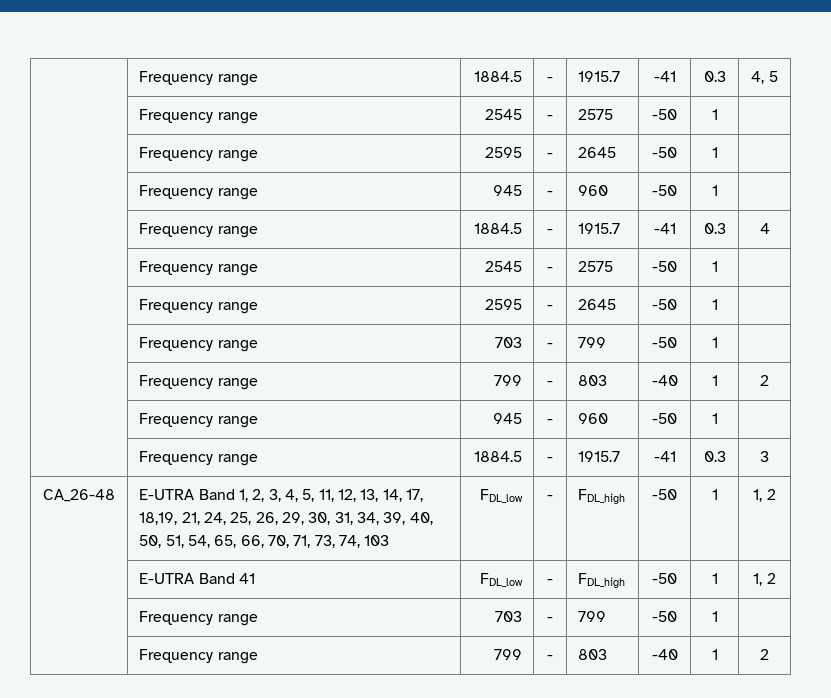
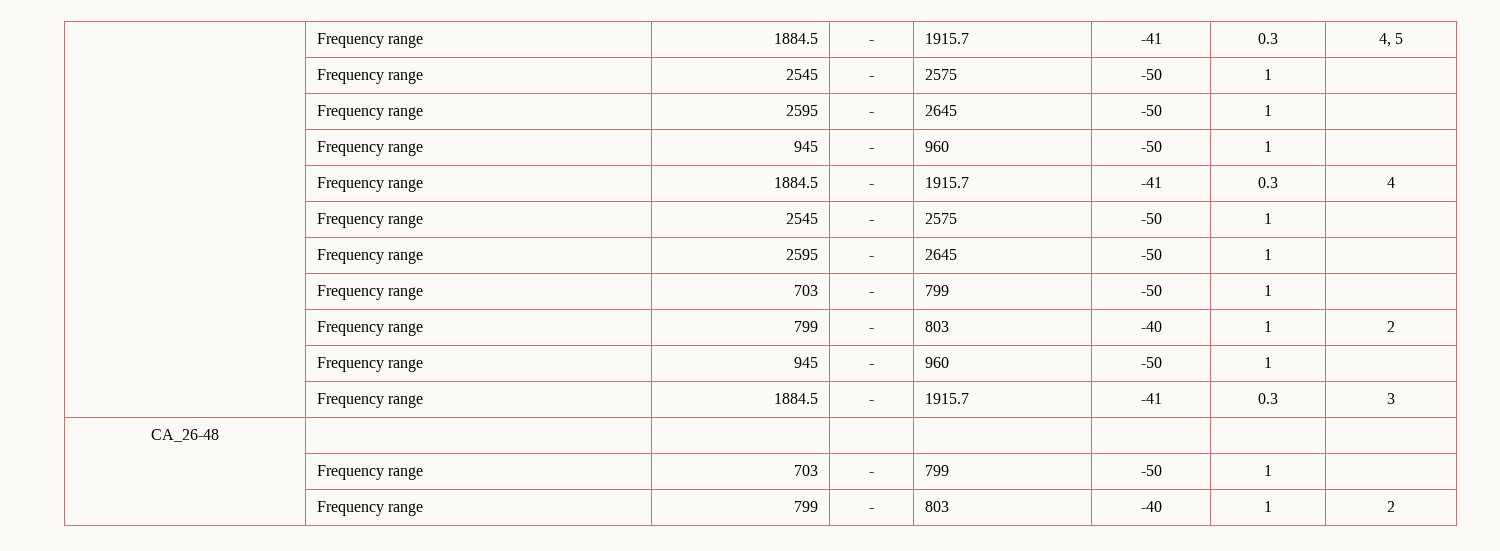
[139,489,423,502] [139,512,433,525] [139,535,390,548] [479,489,523,503] [547,495,553,500] [578,489,626,504] [652,489,677,500] [711,489,718,500] [753,489,776,502] [139,573,255,584] [479,573,523,587] [547,579,553,584] [578,573,626,588] [652,573,677,584] [711,573,718,584] [753,573,776,586] E-UTRA Band 1, 2, 3, 4, 5, 11, 12, 13, 14, 17, 18,19, 21, 24, 25, 26, 29, 30, 31, 34, 39, 40, 50, 51, 54, 65, 66, 70, 71, 73, 74, 103 | FDL_low | - | FDL_high | -50 | 1 | 1, 2 // | E-UTRA Band 41 | FDL_low | - | FDL_high | -50 | 1 | 1, 2 -> (219, 435) | | | | | |

